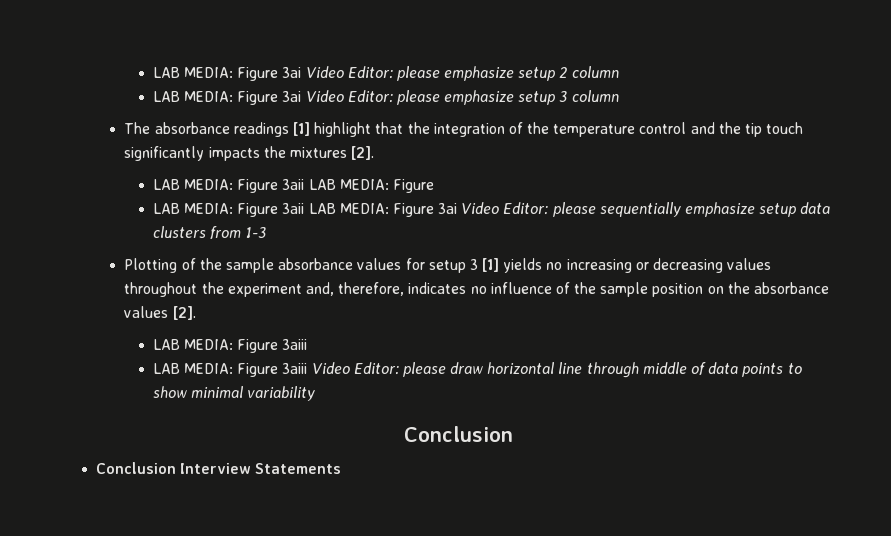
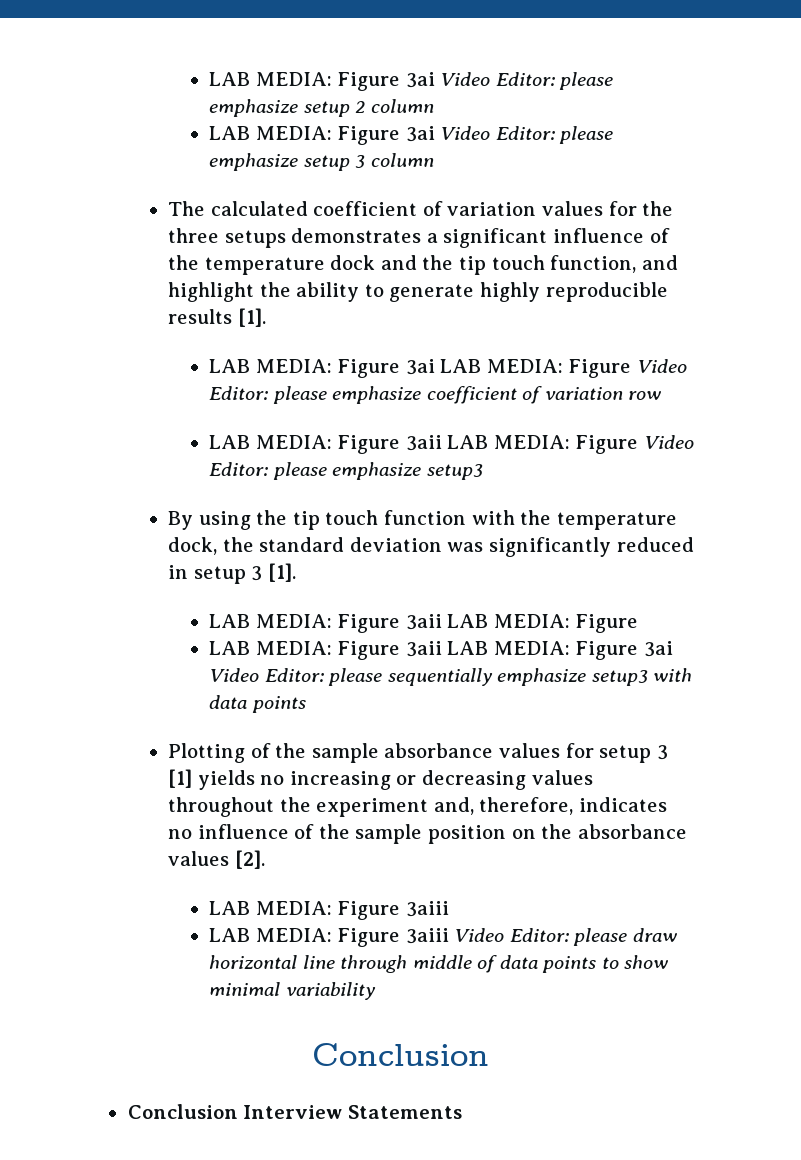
[154,122,505,137] absorbance readings [1] highlight that the integration -> [210,201,674,216] [168,228,644,248] calculated coefficient of variation values for the three setups demonstrates a significant influence
[639,122,687,134] control -> [330,255,376,270] dock
[124,146,375,161] significantly impacts the mixtures [2]. -> [550,255,678,273] [168,282,668,302] [168,308,266,327] [209,359,687,378] [209,386,662,404] [209,435,694,454] [209,462,483,480] [168,510,677,530] [168,537,694,557] [168,563,296,584] function, and highlight the ability to generate highly reproducible results [1]. // LAB MEDIA: Figure 3ai LAB MEDIA: Figure Video Editor: please emphasize coefficient of variation row // LAB MEDIA: Figure 3aii LAB MEDIA: Figure Video Editor: please emphasize setup3 // By using the tip touch function with the temperature dock, the standard deviation was significantly reduced in setup 3 [1].
[759,202,831,217] [152,226,267,239] setup data clusters from 1-3 -> [591,668,693,686] [209,695,306,713] setup3 with data points

